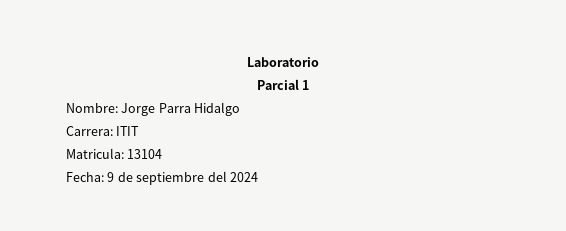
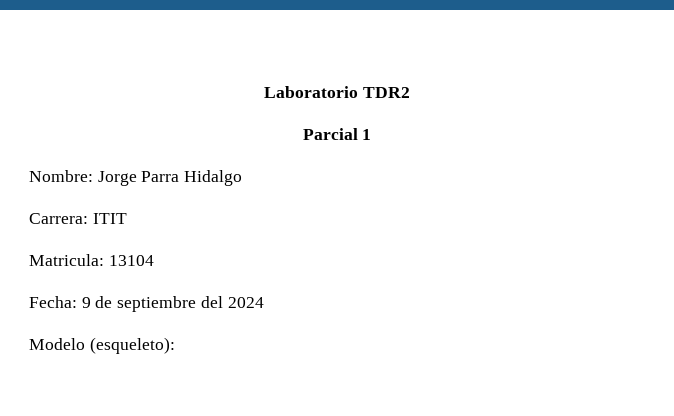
(319, 62) none -> [362,87,410,98] TDR2
(258, 177) none -> [29,337,175,354] // Modelo (esqueleto):

